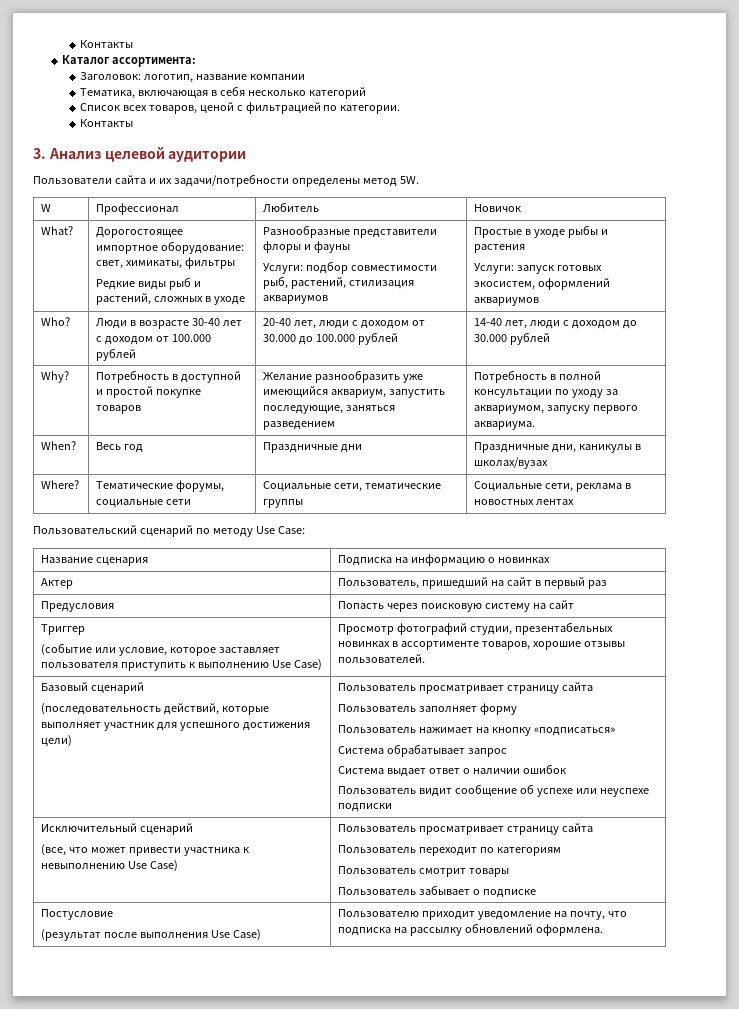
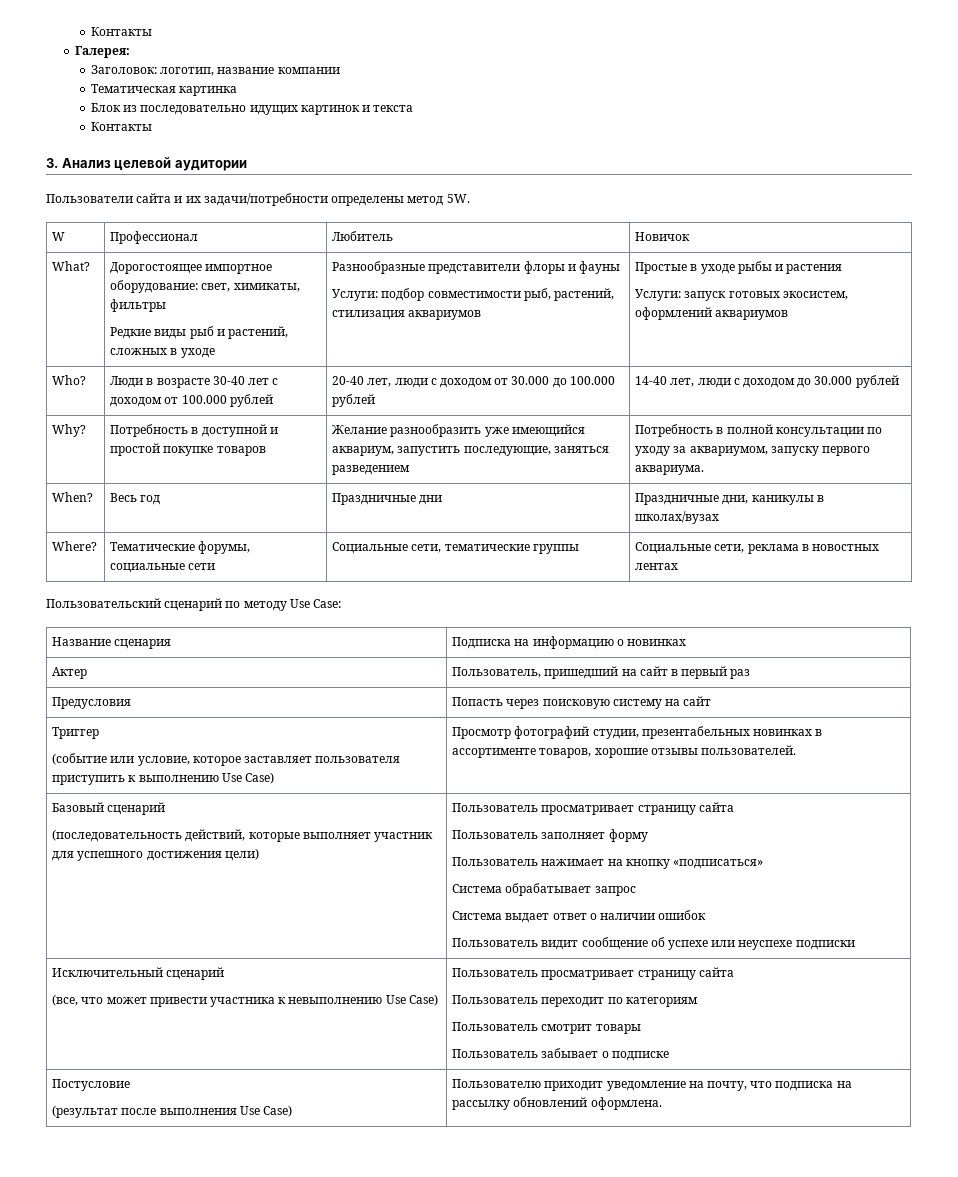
[79,40,133,48] [62,55,197,67] Контакты // Каталог ассортимента: -> [90,27,152,36] [75,46,131,58] Контакты // Галерея:
[79,86,366,99] [79,102,401,114] Тематика, включающая в себя несколько категорий // Список всех товаров, ценой с фильтрацией по категории. -> [90,84,238,96] [90,103,414,115] Тематическая картинка // Блок из последовательно идущих картинок и текста

